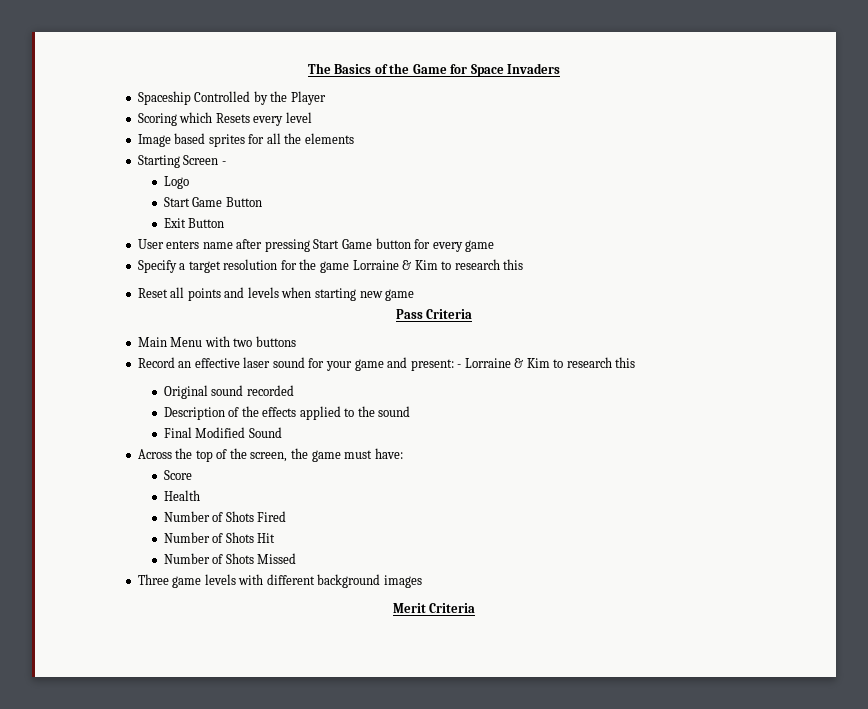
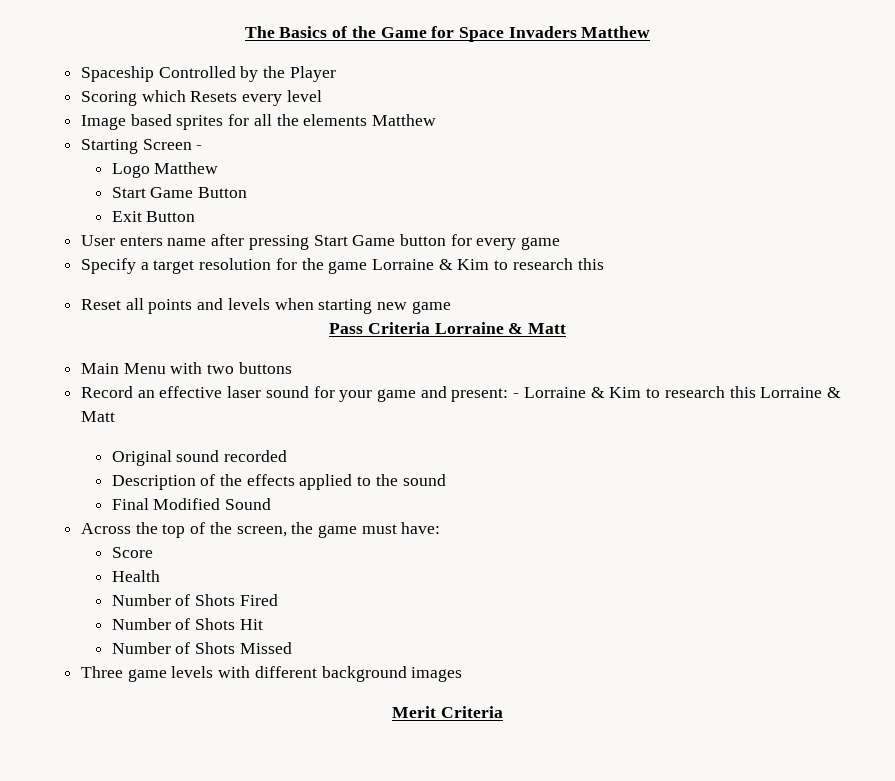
(561, 68) none -> [581,26,651,38] Matthew
(354, 138) none -> [371,114,436,126] Matthew
(189, 182) none -> [154,162,219,174] Matthew
(473, 314) none -> [434,322,566,334] Lorraine & Matt
(636, 362) none -> [760,387,841,398] [80,411,115,422] Lorraine & Matt

